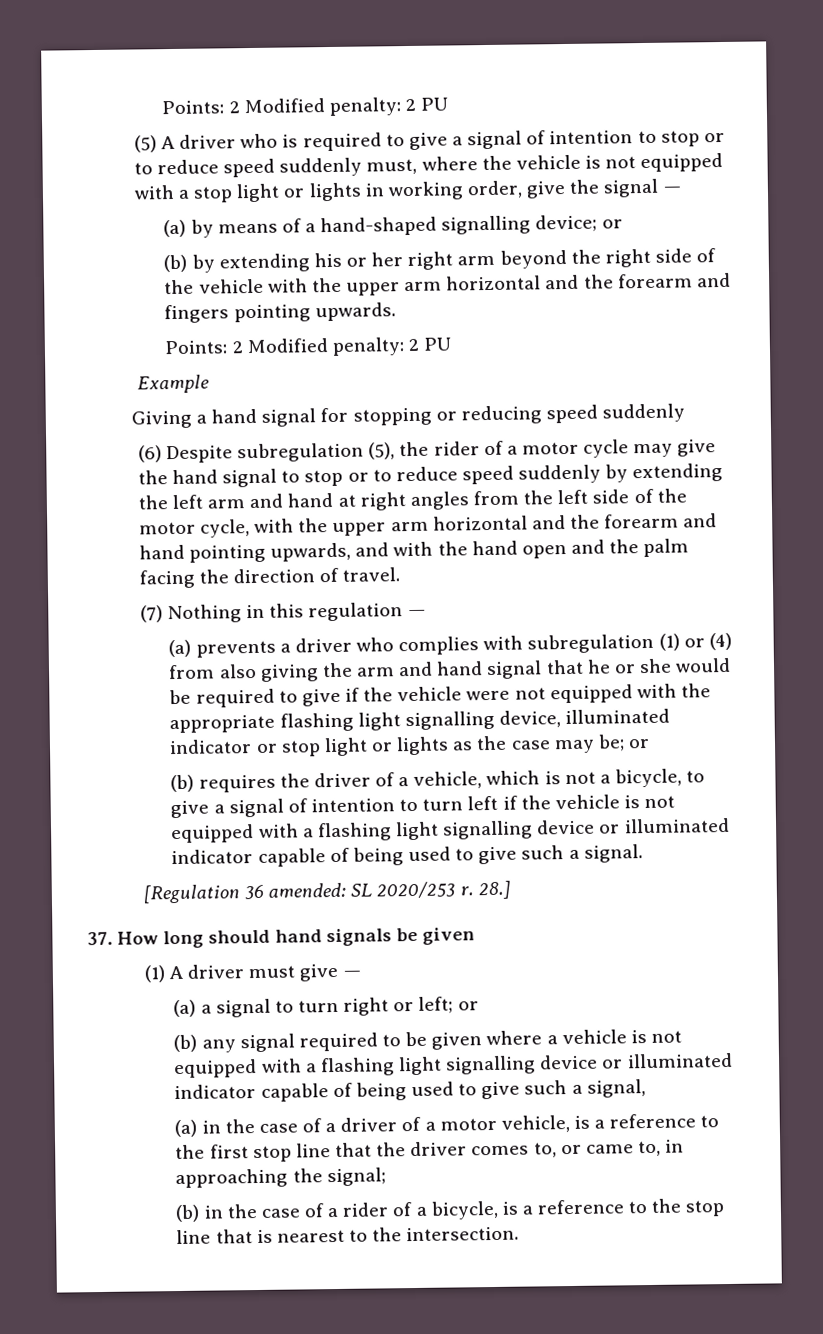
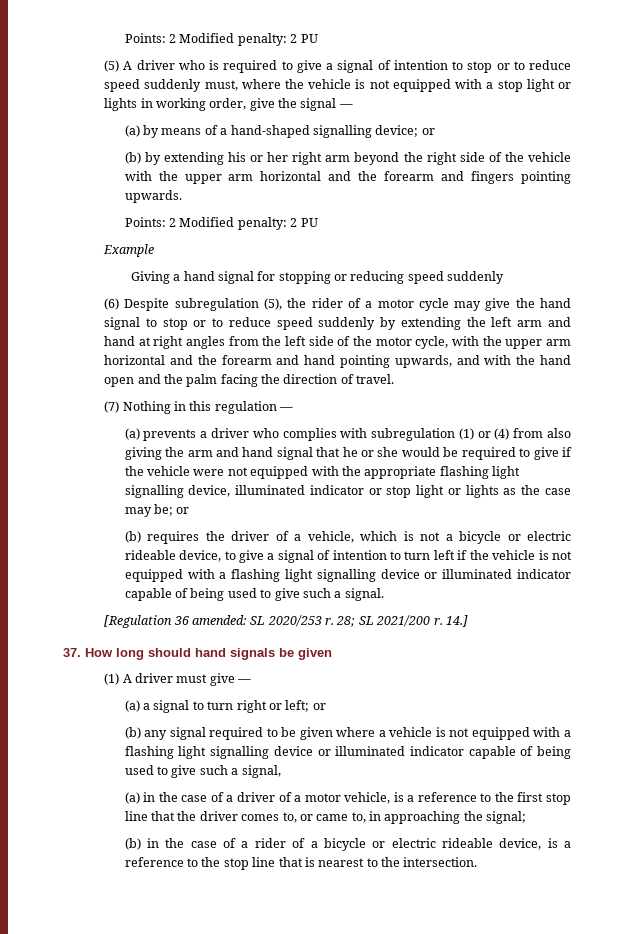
[614,768,682,788] bicycle, -> [459,531,571,544] [124,550,222,562] bicycle or electric rideable device,
[477,880,511,900] 28.] -> [336,615,468,627] 28; SL 2021/200 r. 14.]
[430,1200,499,1220] bicycle, -> [323,838,542,851] bicycle or electric rideable device,

